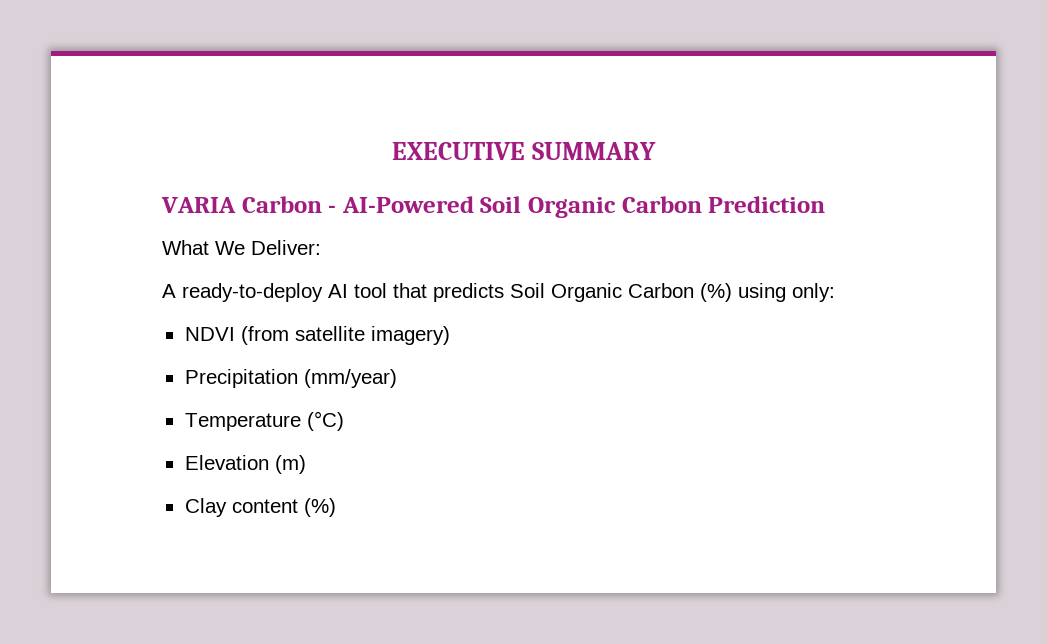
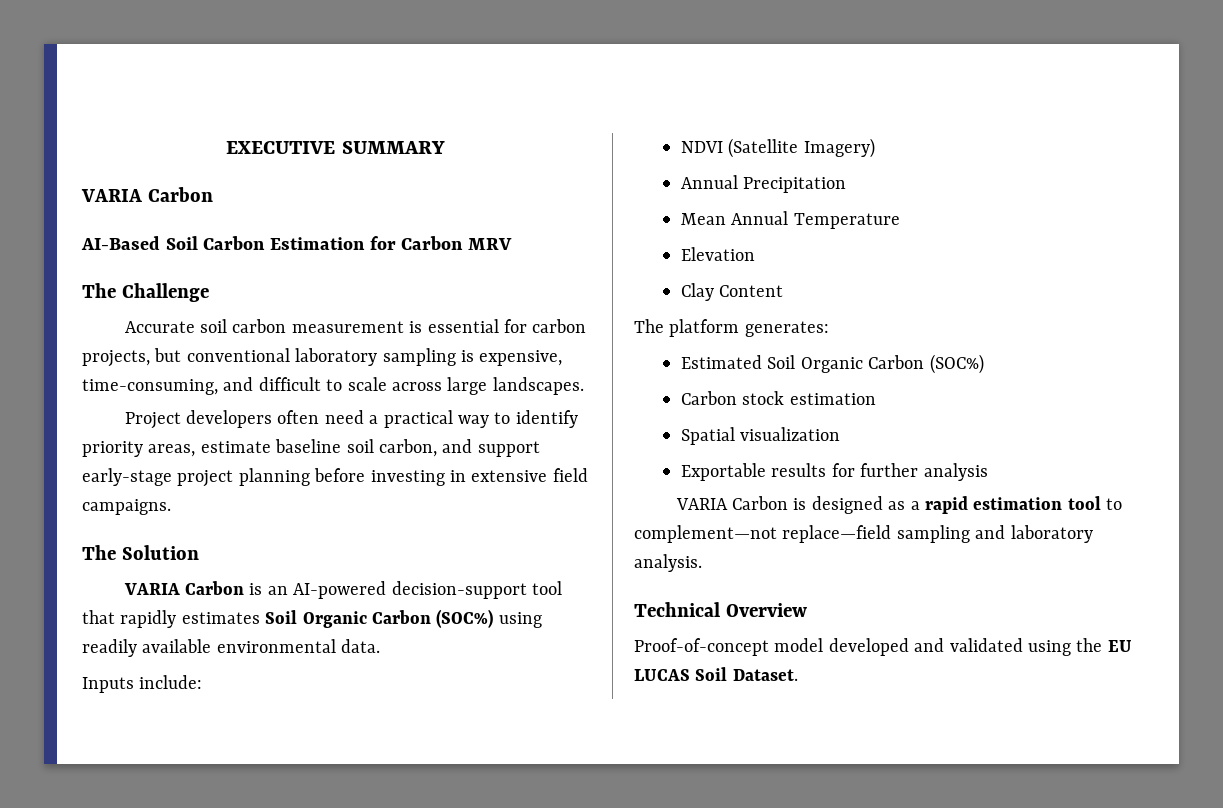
[328,196,826,218] [162,240,321,255] [162,283,835,302] [184,326,450,345] [184,369,397,388] [184,411,344,431] [184,455,306,474] [184,498,336,517] - AI-Powered Soil Organic Carbon Prediction // What We Deliver: // A ready-to-deploy AI tool that predicts Soil Organic Carbon (%) using only: // NDVI (from satellite imagery) // Precipitation (mm/year) // Temperature (°C) // Elevation (m) // Clay content (%) -> [81,236,513,250] [82,283,209,302] [124,319,587,333] [82,348,563,367] [82,377,584,395] [124,410,578,429] [82,439,540,457] [82,468,588,487] [82,499,171,515] [82,545,199,560] [123,581,562,599] [82,609,542,628] [82,639,381,657] [82,675,203,693] [681,138,875,158] [681,175,847,193] [681,211,900,229] [681,247,756,261] [681,283,784,301] [634,319,829,337] [681,354,984,374] [681,391,876,405] [681,427,841,445] [681,463,988,481] [675,496,1123,514] [634,525,1093,543] [634,554,702,572] [634,602,807,617] [634,638,1132,656] [634,667,798,681] // AI-Based Soil Carbon Estimation for Carbon MRV // The Challenge // Accurate soil carbon measurement is essential for carbon projects, but conventional laboratory sampling is expensive, time-consuming, and difficult to scale across large landscapes. // Project developers often need a practical way to identify priority areas, estimate baseline soil carbon, and support early-stage project planning before investing in extensive field campaigns. // The Solution // VARIA Carbon is an AI-powered decision-support tool that rapidly estimates Soil Organic Carbon (SOC%) using readily available environmental data. // Inputs include: // NDVI (Satellite Imagery) // Annual Precipitation // Mean Annual Temperature // Elevation // Clay Content // The platform generates: // Estimated Soil Organic Carbon (SOC%) // Carbon stock estimation // Spatial visualization // Exportable results for further analysis // VARIA Carbon is designed as a rapid estimation tool to complement—not replace—field sampling and laboratory analysis. // Technical Overview // Proof-of-concept model developed and validated using the EU LUCAS Soil Dataset.

